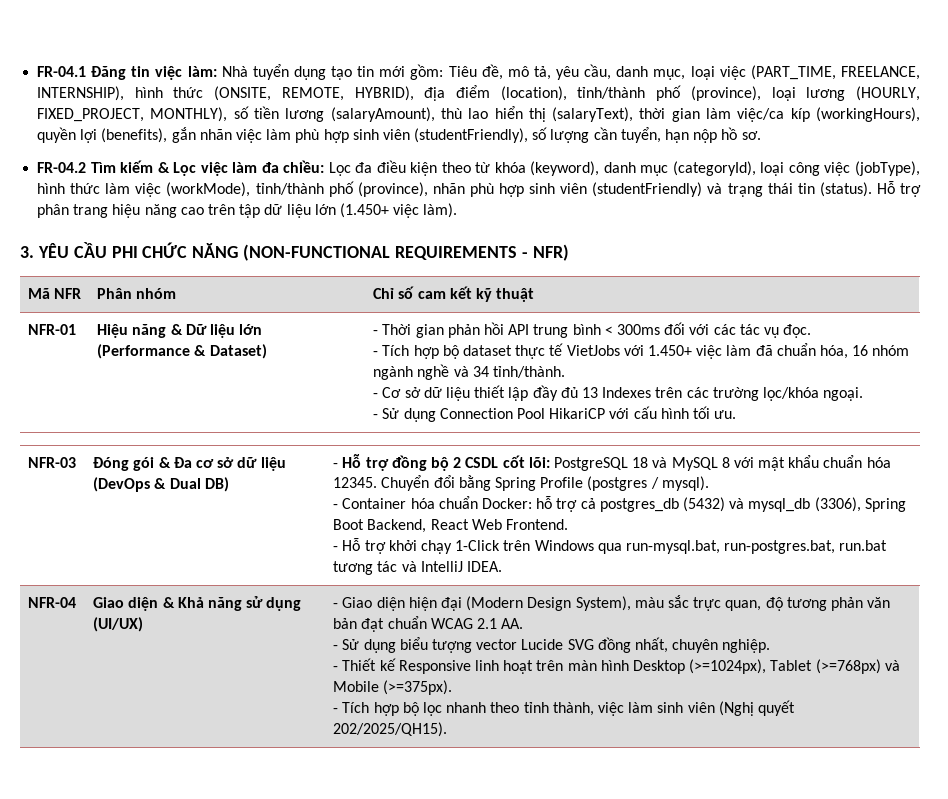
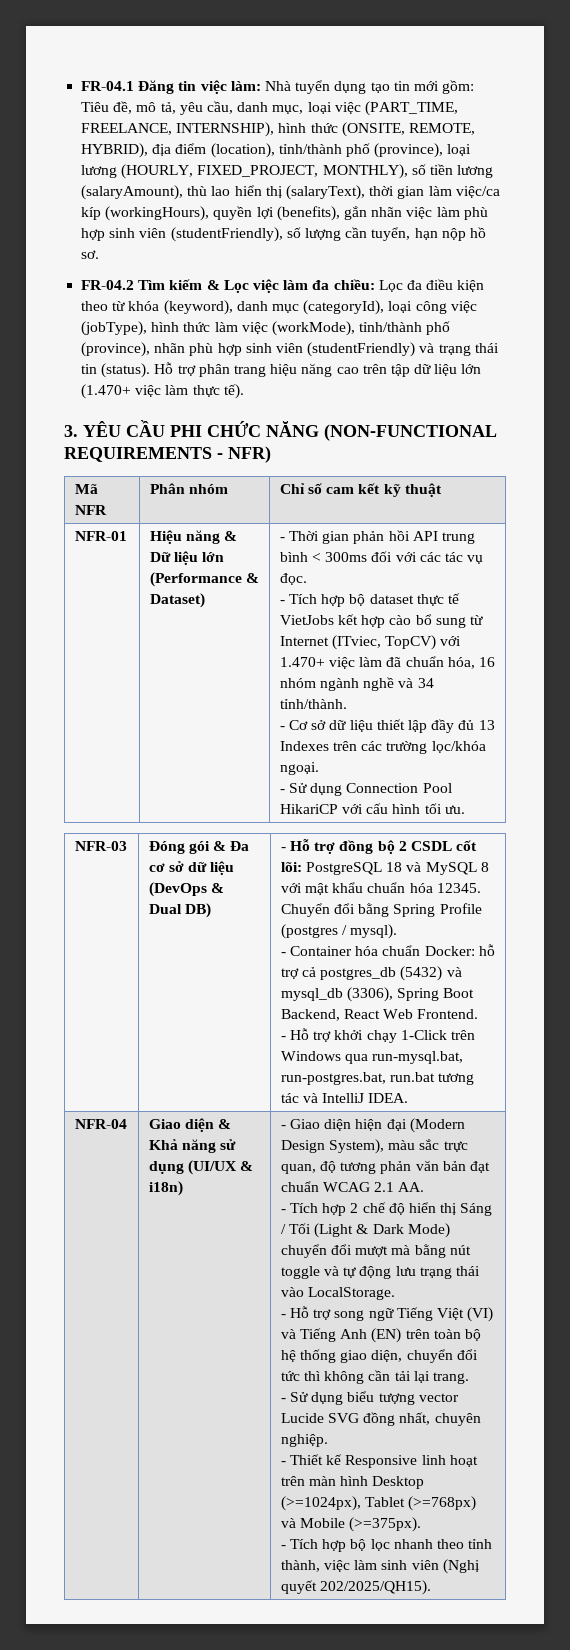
[339,203,458,218] (1.450+ việc làm). -> [81,384,244,399] (1.470+ việc làm thực tế).
[623,345,692,356] với 1.450+ -> [338,614,483,628] [279,635,462,650] [279,657,325,667] kết hợp cào bổ sung từ Internet (ITviec, TopCV) với 1.470+
[93,617,144,632] (UI/UX) -> [188,1160,254,1175] [148,1181,183,1196] (UI/UX & i18n)
(524, 623) none -> [280,1202,493,1216] [280,1223,450,1238] [280,1244,471,1258] [280,1266,480,1279] [280,1287,396,1300] [280,1306,494,1322] [280,1328,481,1343] [280,1349,478,1363] [280,1370,469,1384] // - Tích hợp 2 chế độ hiển thị Sáng / Tối (Light & Dark Mode) chuyển đổi mượt mà bằng nút toggle và tự động lưu trạng thái vào LocalStorage. // - Hỗ trợ song ngữ Tiếng Việt (VI) và Tiếng Anh (EN) trên toàn bộ hệ thống giao diện, chuyển đổi tức thì không cần tải lại trang.

